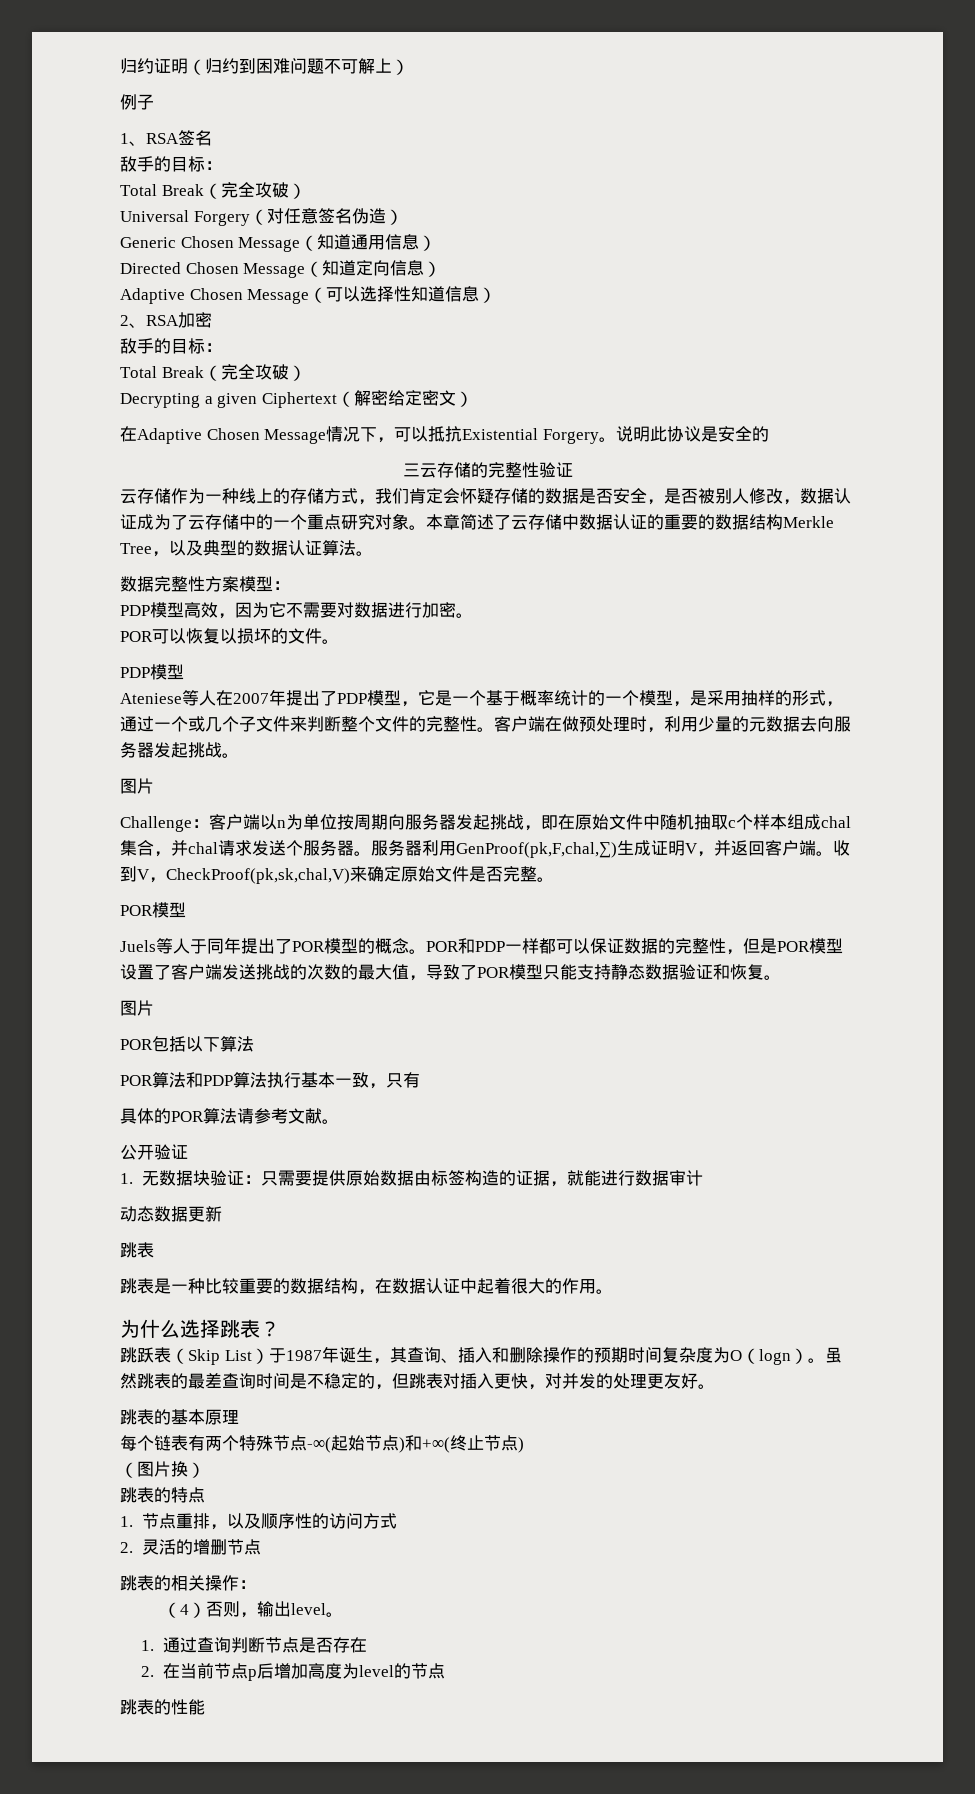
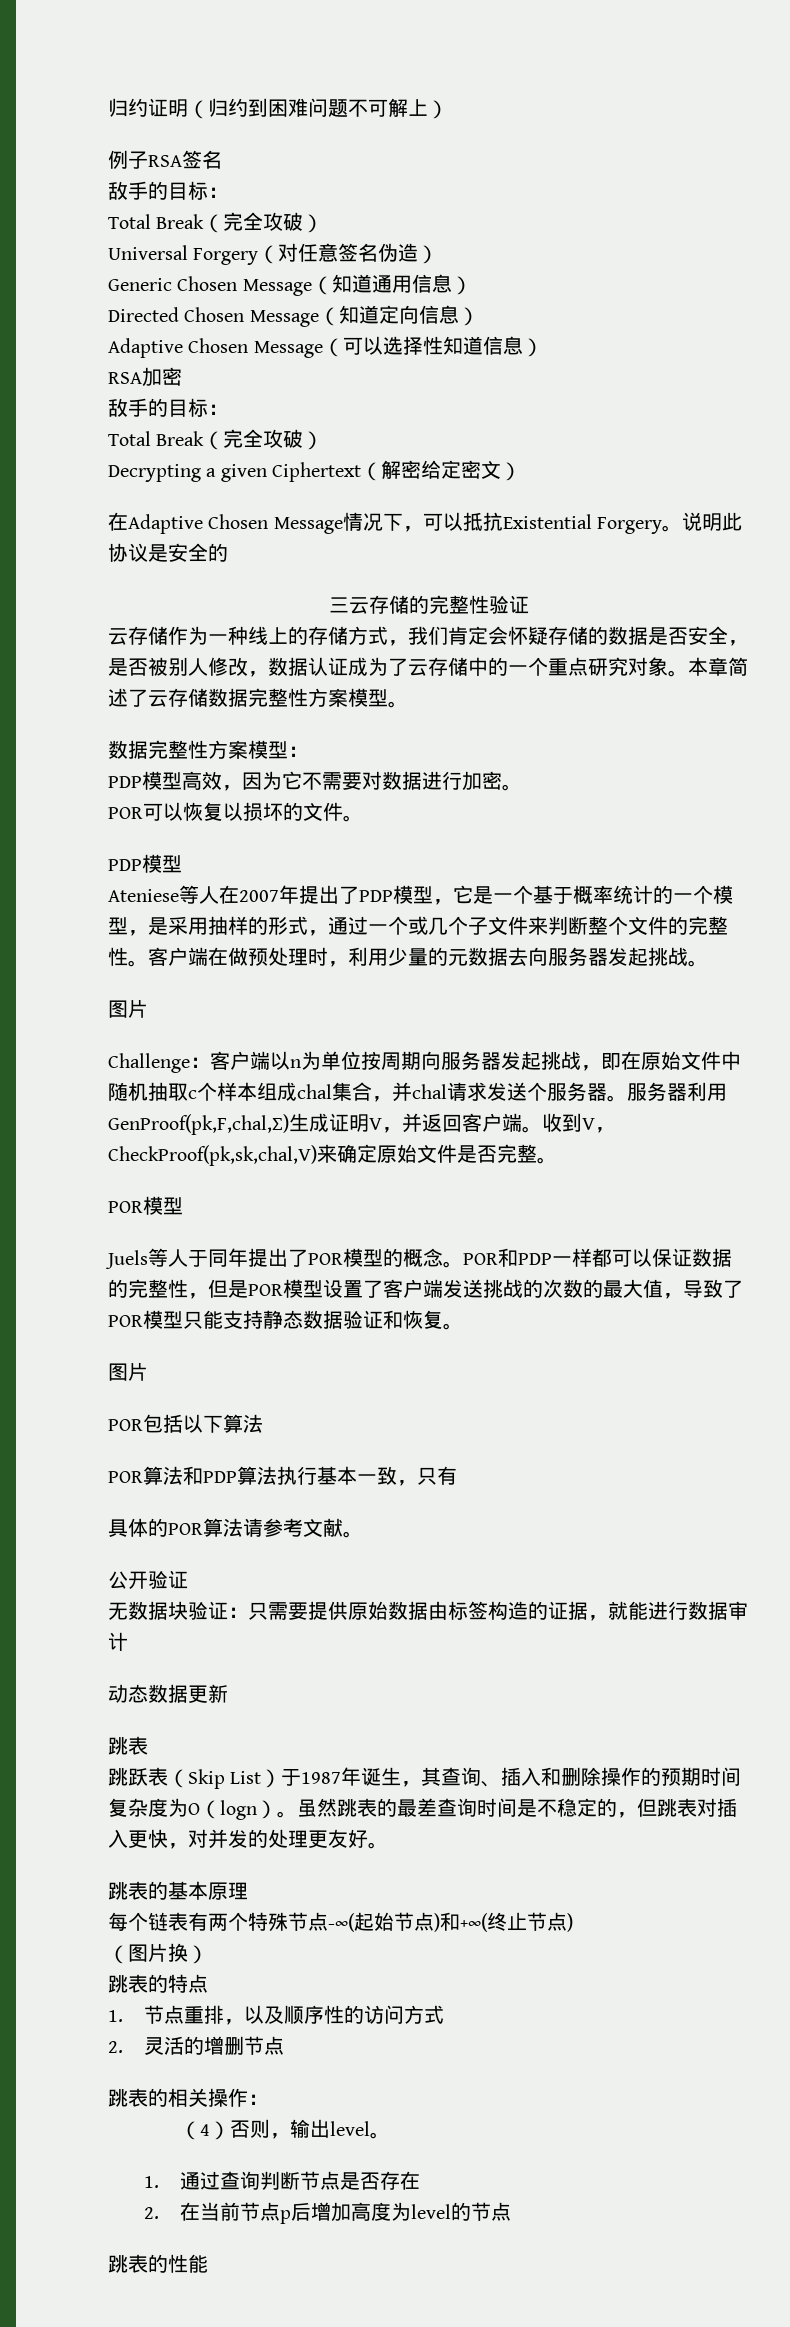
[120,133,146,146] // 1、 -> (148, 160) none
[120,315,146,328] 2、 -> (543, 347) none
[562,514,834,530] [120,540,356,557] 中数据认证的重要的数据结构Merkle Tree，以及典型的数据认证算法 -> [208,688,388,707] 数据完整性方案模型
[120,1173,133,1184] 1. -> (188, 1579) none
[120,1278,613,1295] [120,1319,280,1338] // 跳表是一种比较重要的数据结构，在数据认证中起着很大的作用。 // 为什么选择跳表？ -> (148, 1745) none

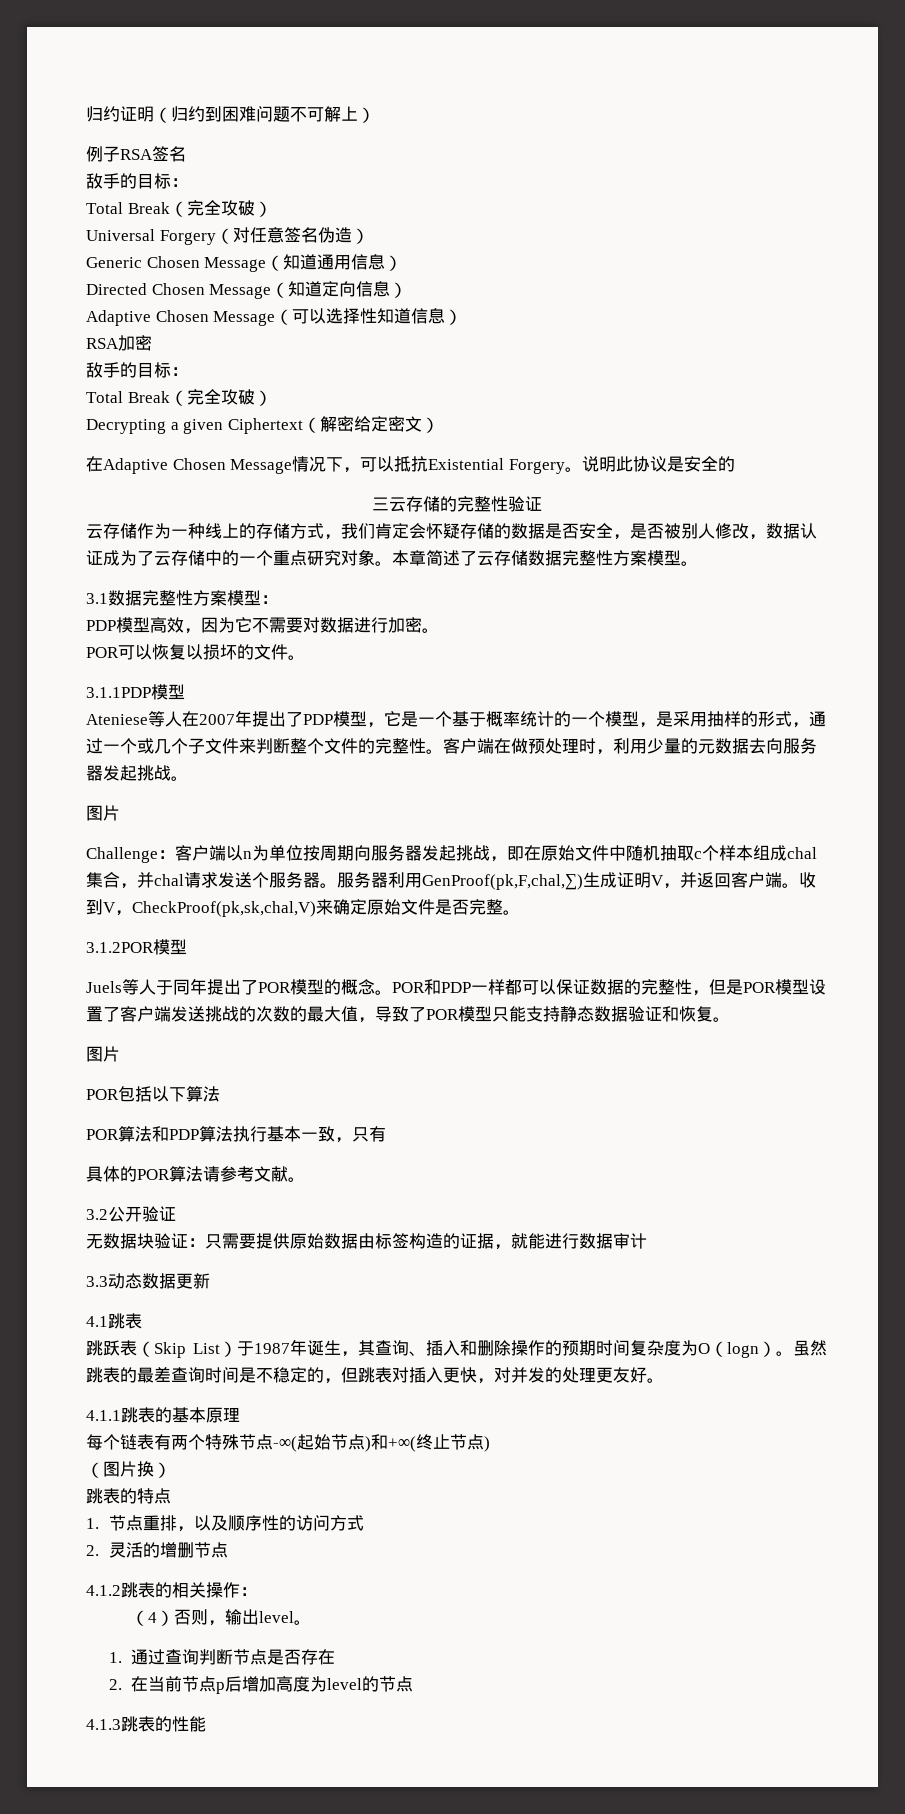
(408, 704) none -> [86,593,108,604] 3.1
[108,859,142,871] PDP -> [86,687,151,698] 3.1.1PDP
[108,1201,143,1213] POR -> [86,942,154,953] 3.1.2POR
(363, 1534) none -> [86,1209,108,1220] 3.2
(128, 1641) none -> [86,1276,108,1287] 3.3
(228, 1693) none -> [86,1316,108,1327] 4.1
(388, 1845) none -> [86,1410,121,1421] 4.1.1
(285, 2045) none -> [86,1585,121,1596] 4.1.2
(512, 2211) none -> [86,1719,121,1730] 4.1.3

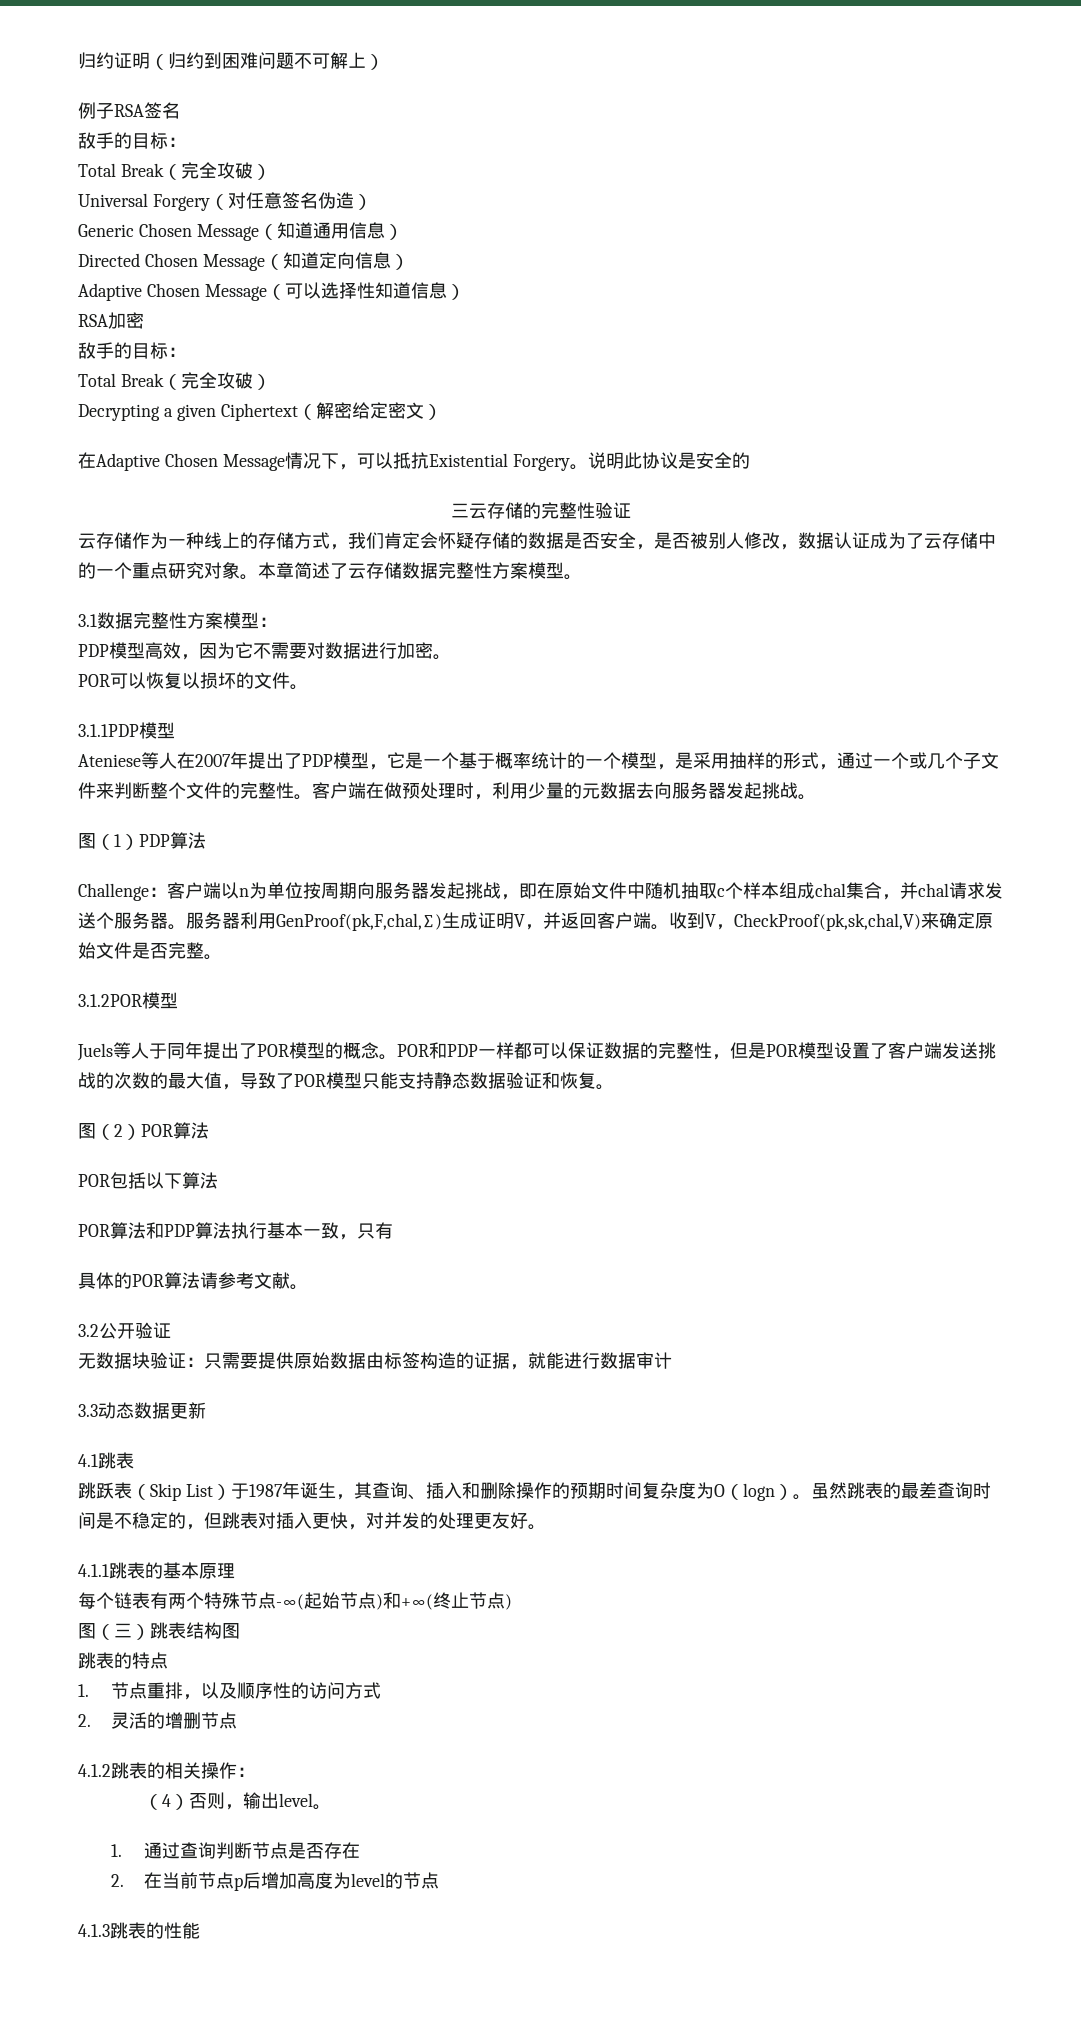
[103,805,120,821] 片 -> [96,832,206,850] （1）PDP算法
[103,1046,120,1062] 片 -> [96,1122,209,1140] （2）POR算法
[86,1461,171,1478] （图片换） -> [78,1622,240,1640] 图（三）跳表结构图

